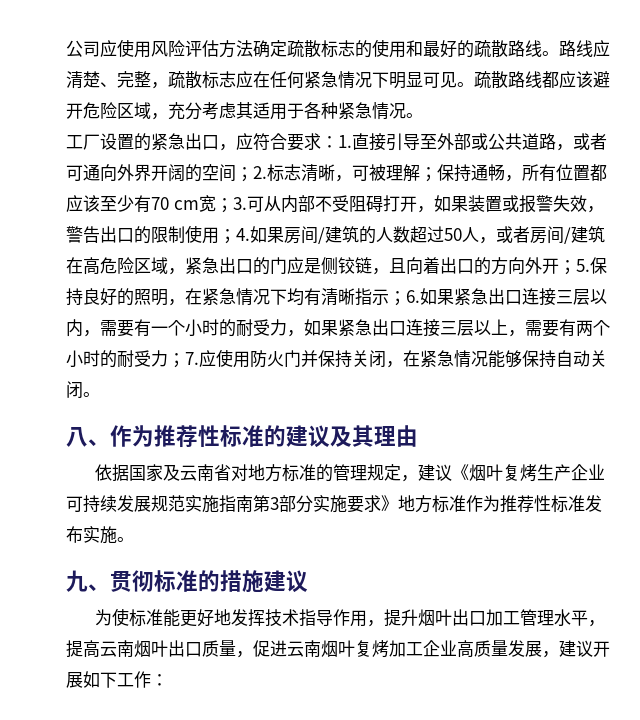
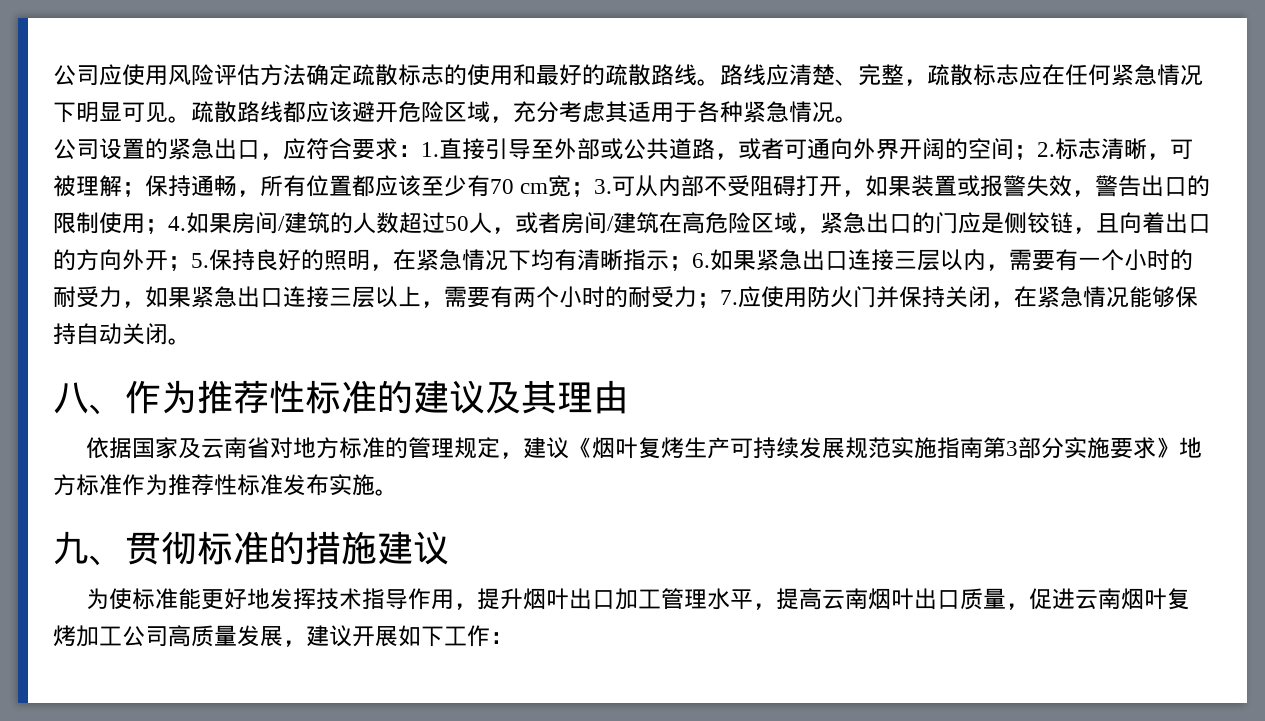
[66,134,100,150] 工厂 -> [53,139,99,160] 公司
[571,464,606,481] 企业 -> (730, 448) none
[423,640,457,657] 企业 -> [122,626,168,647] 公司

